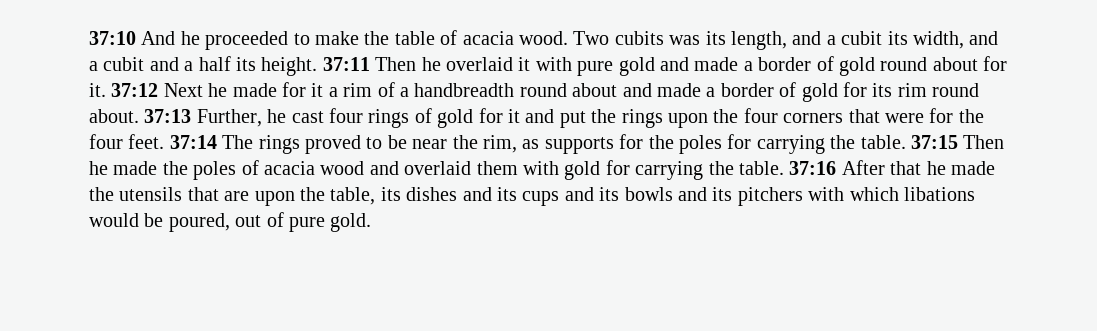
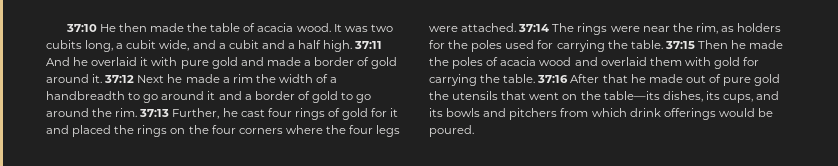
[141,31,359,50] And he proceeded to make -> [99,23,184,32] He then made
[573,31,964,50] Two cubits was its length, and a cubit its width, -> [333,24,393,32] [46,40,190,52] It was two cubits long, a cubit wide,
[236,57,417,76] its height. 37:11 Then -> [323,40,383,52] [46,57,70,66] high. 37:11 And
[880,56,1008,71] round about for -> [46,74,89,83] around
[282,82,980,102] [89,109,139,123] for it a rim of a handbreadth round about and made a border of gold for its rim round about. -> [222,74,338,83] [46,91,372,103] [46,108,138,117] a rim the width of a handbreadth to go around it and a border of gold to go around the rim.
[559,111,586,128] put -> [72,125,112,137] placed
[667,113,708,128] upon -> [170,128,186,134] on
[848,108,984,123] [89,134,407,154] that were for the four feet. 37:14 The rings proved to be -> [285,125,401,137] [429,23,640,35] where the four legs were attached. 37:14 The rings were
[544,137,614,154] supports -> [737,23,782,32] holders
(722, 144) none -> [505,40,535,49] used
[89,187,975,206] [89,212,372,232] the utensils that are upon the table, its dishes and its cups and its bowls and its pitchers with which libations would be poured, out of pure gold. -> [685,74,781,86] [429,91,780,103] [429,108,773,120] [429,125,474,137] out of pure gold the utensils that went on the table—its dishes, its cups, and its bowls and pitchers from which drink offerings would be poured.

